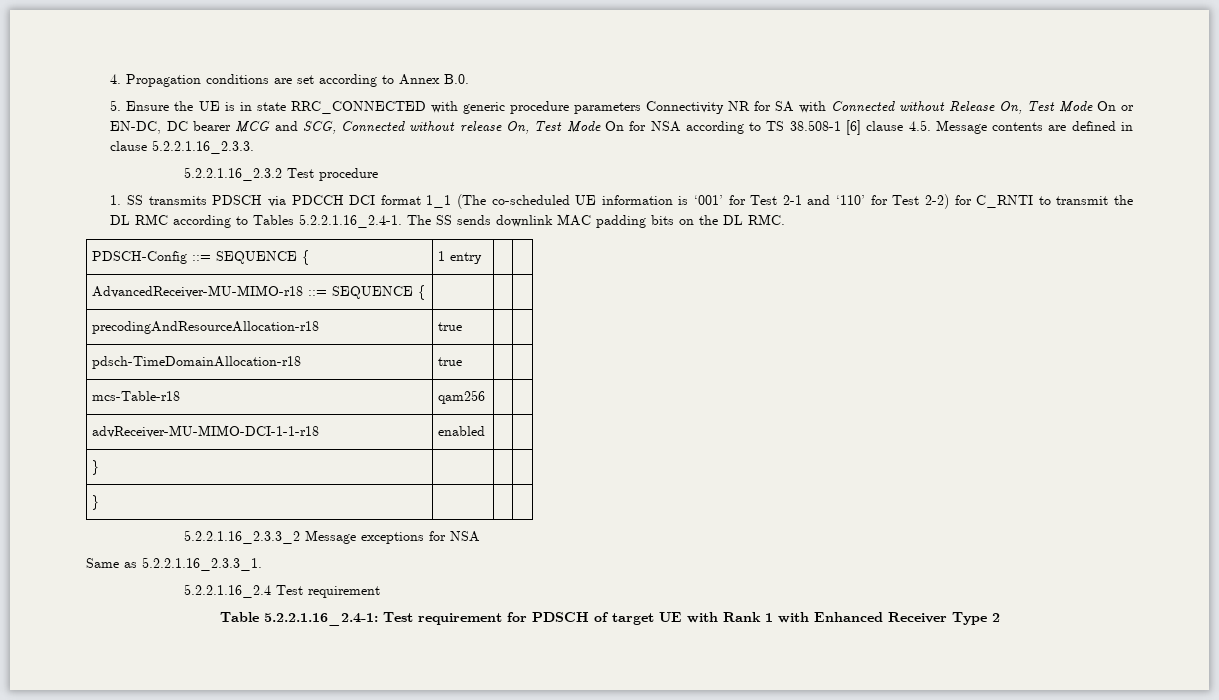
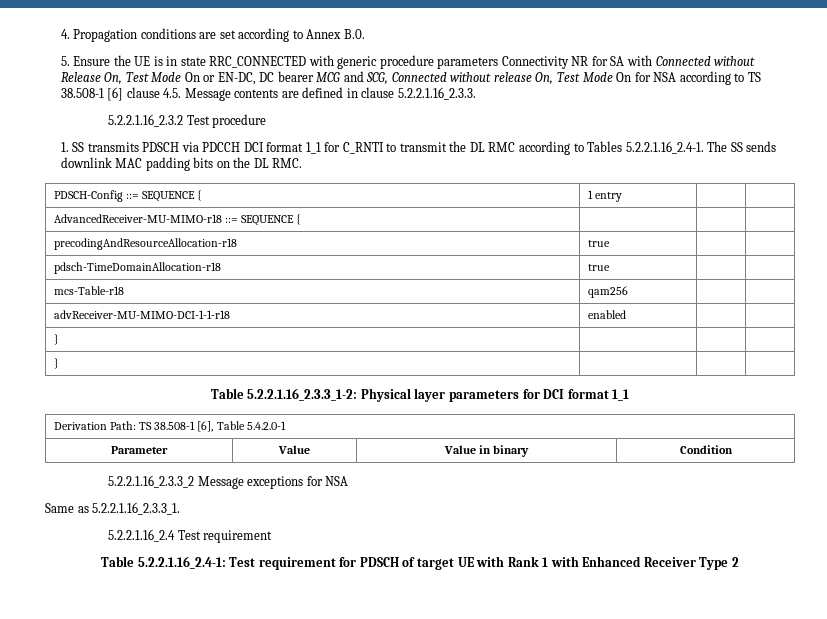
[456,194,949,209] (The co-scheduled UE information is ‘001’ for Test 2-1 and ‘110’ for Test 2-2) -> (321, 148) none
(100, 502) none -> [210,388,630,402] [53,421,286,432] [111,446,168,454] [278,445,310,454] [443,445,530,457] [679,445,733,454] // Table 5.2.2.1.16_2.3.3_1-2: Physical layer parameters for DCI format 1_1 // Derivation Path: TS 38.508-1 [6], Table 5.4.2.0-1 // Parameter | Value | Value in binary | Condition

